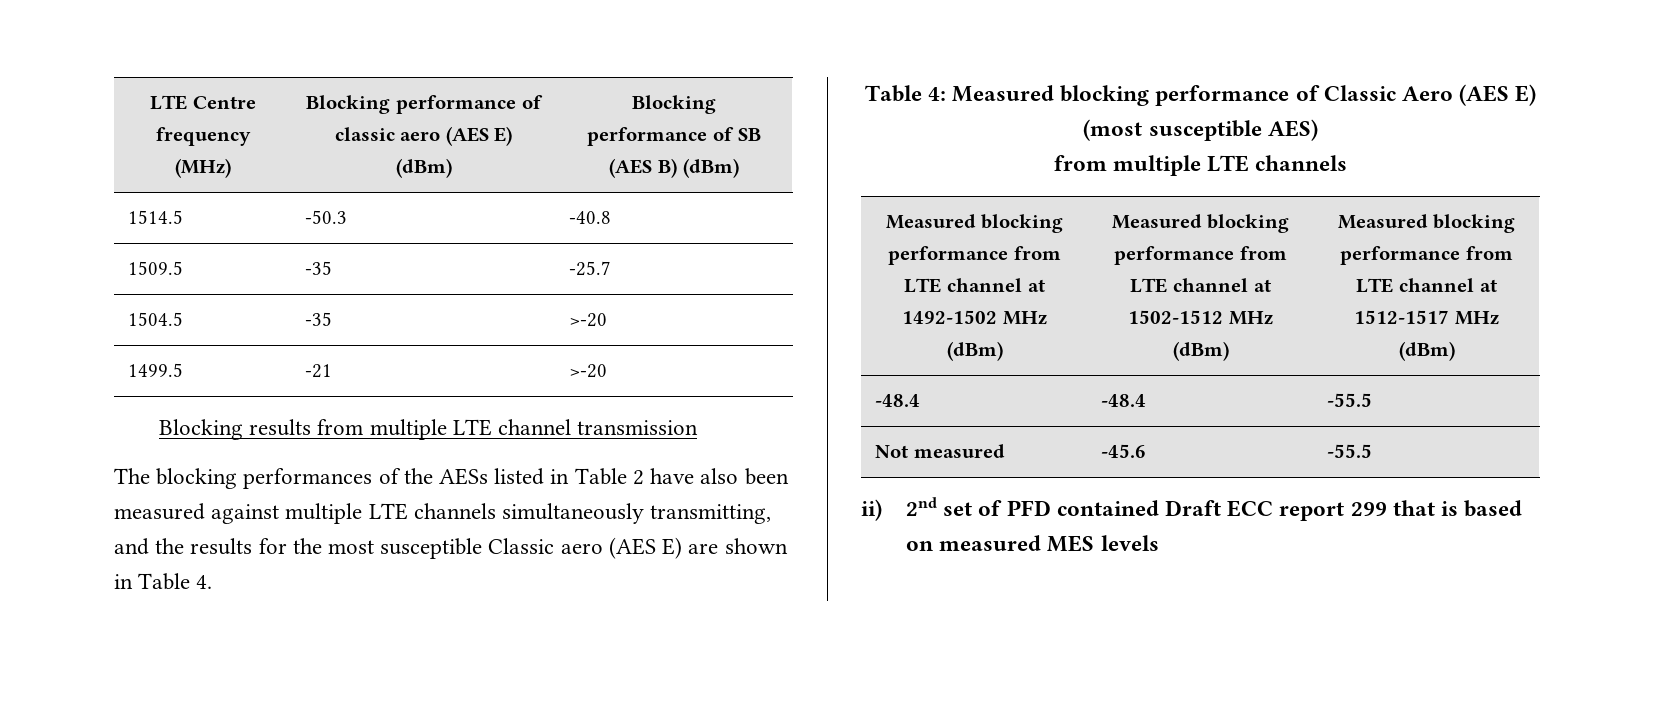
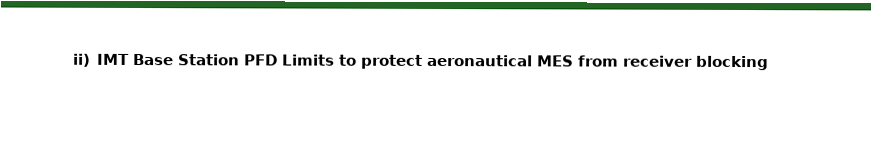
[150,95,256,110] [156,127,251,146] [175,158,231,178] [306,95,543,114] [334,126,513,146] [395,158,452,178] [632,95,716,114] [587,127,761,146] [609,158,739,178] [128,210,184,224] [305,210,348,224] [569,211,612,224] [128,261,184,275] [305,261,333,275] [569,261,612,276] [128,312,184,326] [305,312,333,326] [569,313,608,327] [128,363,184,377] [305,364,333,378] [569,364,608,378] [158,419,699,440] [114,468,789,489] [114,503,772,524] [114,537,788,559] [114,573,213,590] [864,84,1537,106] [1083,119,1318,141] [1053,155,1348,176] [885,214,1064,233] [888,246,1061,265] [904,278,1045,293] [902,310,1047,325] [946,341,1003,361] [1111,214,1290,233] [1114,246,1287,265] [1130,278,1271,293] [1128,310,1273,325] [1172,341,1229,361] [1337,214,1516,233] [1340,246,1513,265] [1356,278,1497,293] [1354,310,1499,325] [1398,341,1455,361] [875,394,921,407] [1101,394,1147,407] [1327,393,1373,407] [875,444,1005,458] [1101,444,1147,458] [1327,444,1373,458] [861,497,1523,521] [905,535,1159,552] LTE Centre frequency (MHz) | Blocking performance of classic aero (AES E) (dBm) | Blocking performance of SB (AES B) (dBm) // 1514.5 | -50.3 | -40.8 // 1509.5 | -35 | -25.7 // 1504.5 | -35 | >-20 // 1499.5 | -21 | >-20 // Blocking results from multiple LTE channel transmission // The blocking performances of the AESs listed in Table 2 have also been measured against multiple LTE channels simultaneously transmitting, and the results for the most susceptible Classic aero (AES E) are shown in Table 4. // Table 4: Measured blocking performance of Classic Aero (AES E) (most susceptible AES) // from multiple LTE channels // Measured blocking performance from LTE channel at 1492-1502 MHz (dBm) | Measured blocking performance from LTE channel at 1502-1512 MHz (dBm) | Measured blocking performance from LTE channel at 1512-1517 MHz (dBm) // -48.4 | -48.4 | -55.5 // Not measured | -45.6 | -55.5 // ii) 2nd set of PFD contained Draft ECC report 299 that is based on measured MES levels -> [73,53,770,71] ii) IMT Base Station PFD Limits to protect aeronautical MES from receiver blocking

